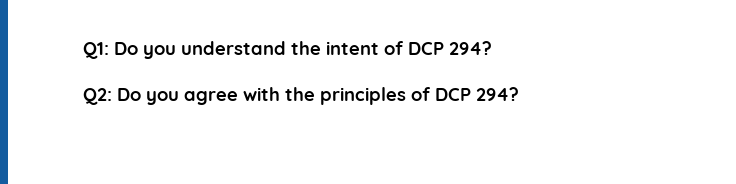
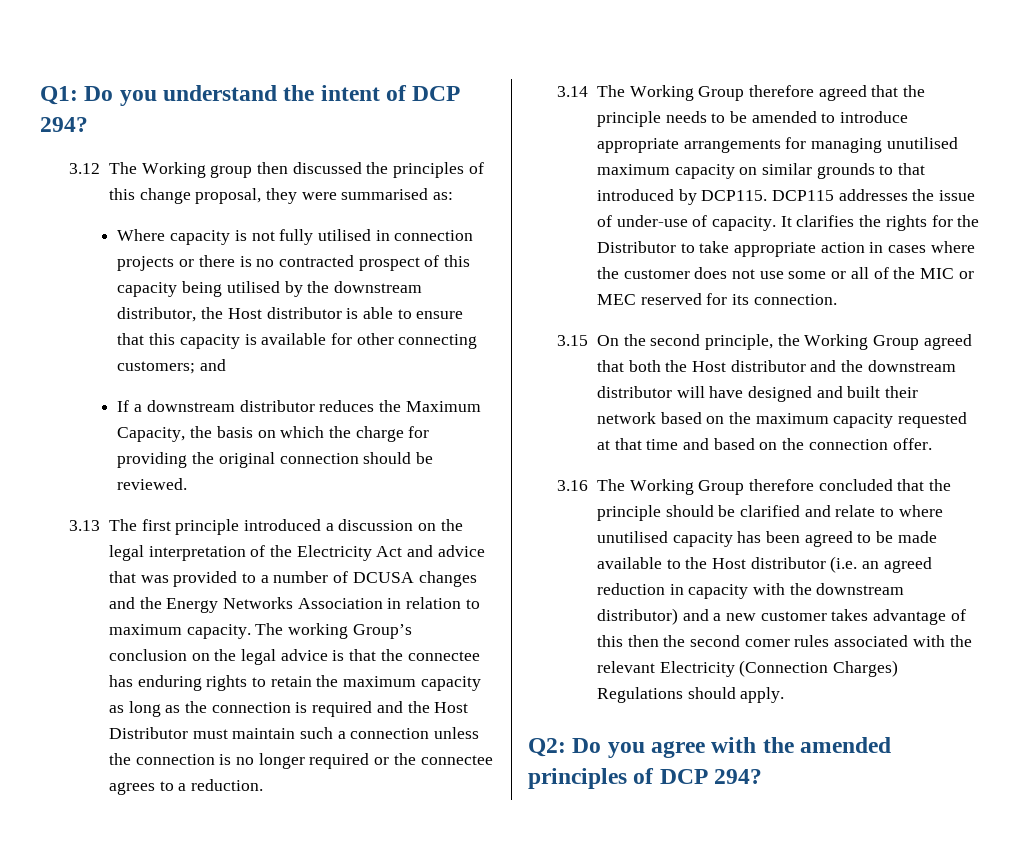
(492, 48) none -> [69,162,484,178] [108,188,454,204] [117,229,474,245] [117,255,471,271] [117,281,422,297] [117,307,464,322] [117,333,478,349] [117,359,227,374] [117,400,481,412] [117,426,430,442] [117,452,433,468] [117,478,188,490] [69,519,463,535] [108,545,485,561] [108,571,477,587] [108,597,480,613] [108,623,412,639] [108,649,480,665] [108,675,481,691] [108,701,469,717] [108,727,480,739] [108,753,493,769] [108,779,263,795] [557,85,926,101] [596,111,909,127] [596,137,958,153] [596,163,926,179] [596,189,976,205] [596,215,980,231] [596,241,975,257] [596,267,974,279] [596,293,837,305] [557,334,972,350] [596,360,956,372] [596,386,919,402] [596,412,968,428] [596,438,932,450] [557,479,952,495] [596,505,943,521] [596,531,937,547] [596,556,932,573] [596,583,905,599] [596,608,966,625] [596,635,972,647] [596,660,898,677] [596,687,785,703] // 3.12 The Working group then discussed the principles of this change proposal, they were summarised as: // Where capacity is not fully utilised in connection projects or there is no contracted prospect of this capacity being utilised by the downstream distributor, the Host distributor is able to ensure that this capacity is available for other connecting customers; and // If a downstream distributor reduces the Maximum Capacity, the basis on which the charge for providing the original connection should be reviewed. // 3.13 The first principle introduced a discussion on the legal interpretation of the Electricity Act and advice that was provided to a number of DCUSA changes and the Energy Networks Association in relation to maximum capacity. The working Group’s conclusion on the legal advice is that the connectee has enduring rights to retain the maximum capacity as long as the connection is required and the Host Distributor must maintain such a connection unless the connection is no longer required or the connectee agrees to a reduction. // 3.14 The Working Group therefore agreed that the principle needs to be amended to introduce appropriate arrangements for managing unutilised maximum capacity on similar grounds to that introduced by DCP115. DCP115 addresses the issue of under-use of capacity. It clarifies the rights for the Distributor to take appropriate action in cases where the customer does not use some or all of the MIC or MEC reserved for its connection. // 3.15 On the second principle, the Working Group agreed that both the Host distributor and the downstream distributor will have designed and built their network based on the maximum capacity requested at that time and based on the connection offer. // 3.16 The Working Group therefore concluded that the principle should be clarified and relate to where unutilised capacity has been agreed to be made available to the Host distributor (i.e. an agreed reduction in capacity with the downstream distributor) and a new customer takes advantage of this then the second comer rules associated with the relevant Electricity (Connection Charges) Regulations should apply.
(315, 94) none -> [800,737,892,753] amended

